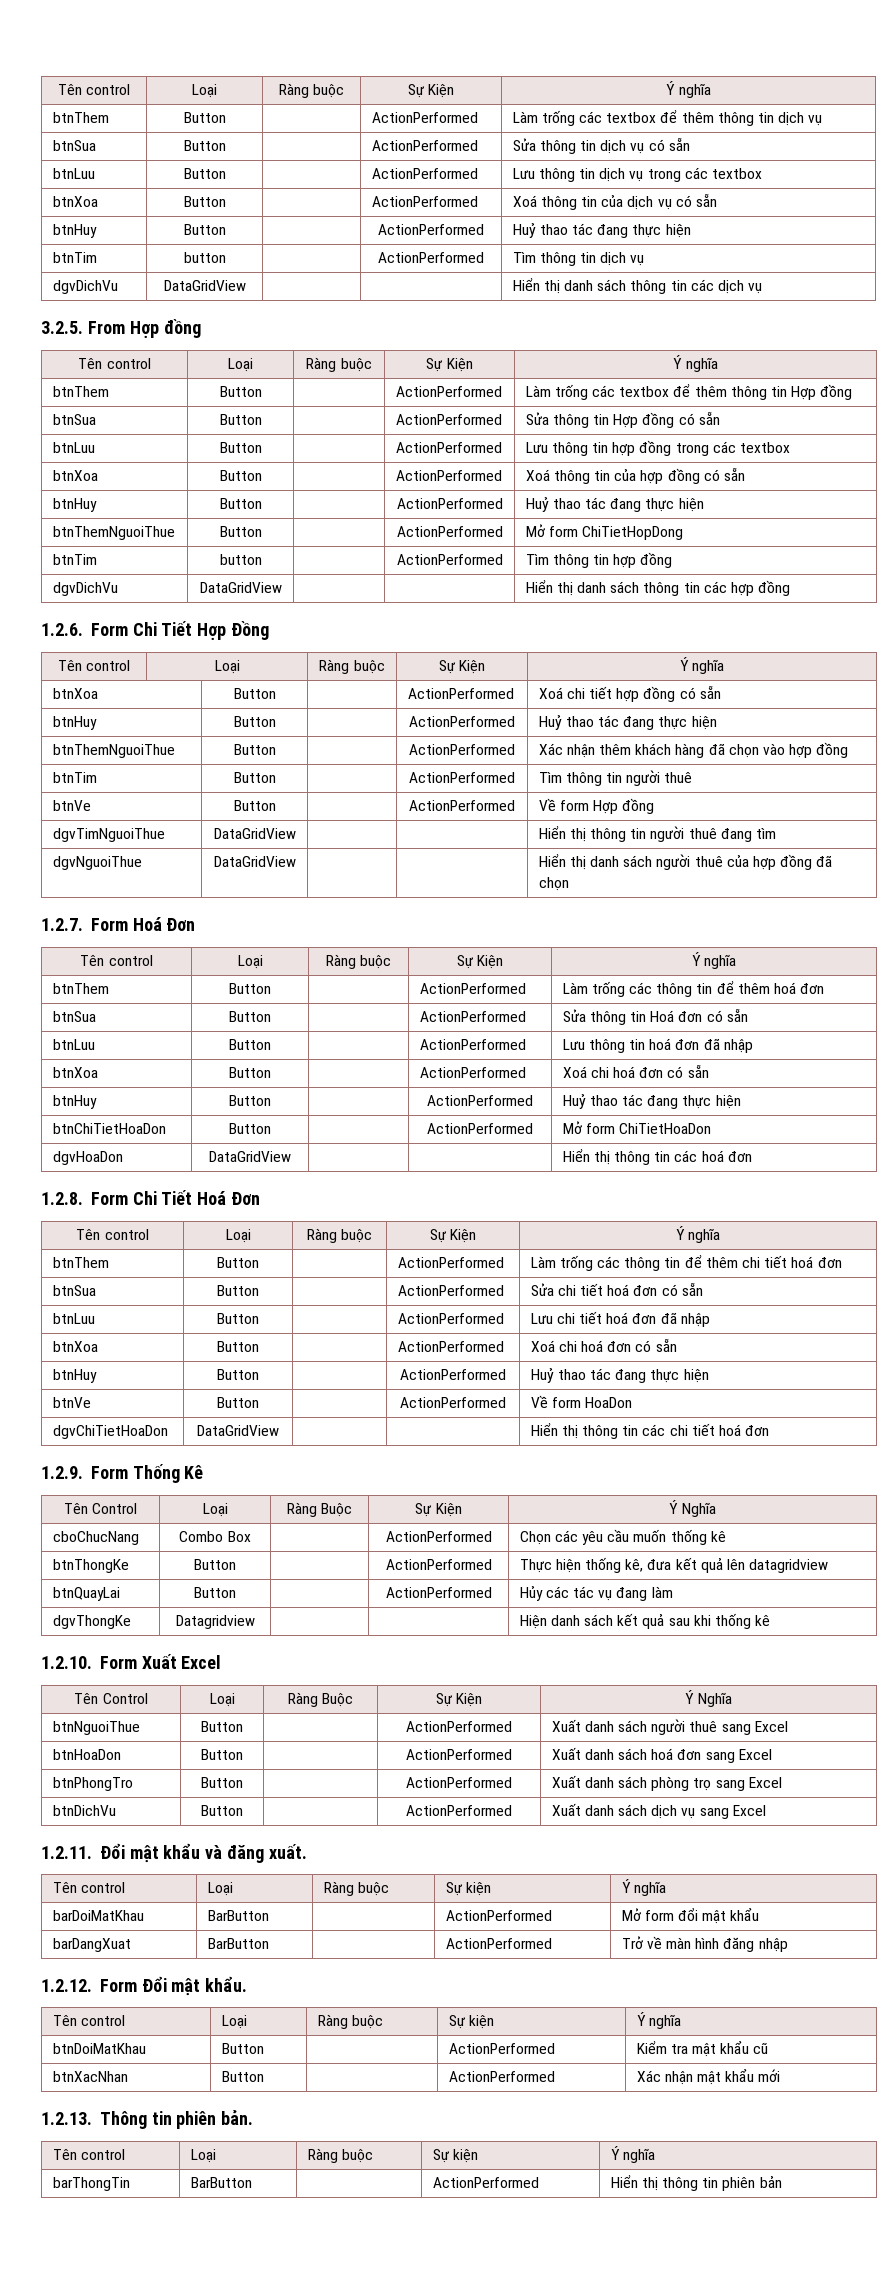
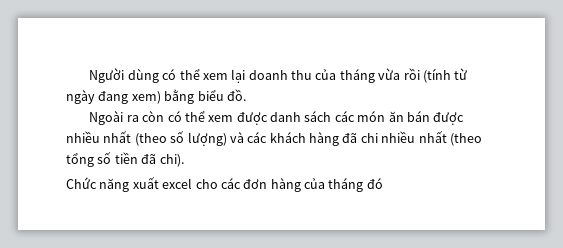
[57,84,131,95] [192,84,217,98] [278,83,345,98] [407,84,455,98] [666,81,711,98] [52,112,109,123] [183,112,226,123] [371,112,478,123] [512,110,823,126] [52,140,96,151] [183,140,226,151] [371,140,478,151] [512,137,690,154] [52,168,95,179] [183,168,226,179] [371,168,478,179] [512,167,762,182] [52,196,98,207] [183,196,226,207] [371,196,478,207] [512,193,717,210] [52,224,97,238] [183,224,226,235] [377,224,484,235] [512,223,691,238] [52,252,97,263] [183,252,226,263] [377,252,484,263] [512,252,645,266] [52,280,118,294] [163,280,246,291] [512,278,763,294] [41,319,201,338] [78,358,151,369] [228,358,253,372] [306,357,372,372] [426,358,473,372] [673,355,718,372] [52,386,109,397] [219,386,262,397] [395,386,502,397] [525,384,853,400] [52,414,96,425] [219,414,262,425] [395,414,502,425] [525,411,720,428] [52,442,95,453] [219,442,262,453] [395,442,502,453] [525,440,790,456] [52,470,98,481] [219,470,262,481] [395,470,502,481] [525,467,745,484] [52,498,97,512] [219,498,262,509] [396,498,503,509] [525,497,704,512] [52,526,175,540] [219,526,262,537] [396,526,503,537] [525,524,684,540] [52,554,97,565] [219,554,262,565] [396,554,503,565] [525,552,673,568] [52,582,118,596] [199,582,282,593] [525,580,791,596] [41,621,270,640] [57,660,131,671] [214,660,240,674] [319,659,385,674] [438,660,486,674] [679,657,725,674] [52,688,98,699] [233,688,276,699] [407,688,514,699] [538,685,721,702] [52,716,97,730] [233,716,276,727] [408,716,515,727] [538,715,717,730] [52,744,175,758] [233,744,276,755] [408,744,515,755] [538,742,849,758] [52,772,97,783] [233,772,276,783] [408,772,515,783] [538,770,693,786] [52,800,91,811] [233,800,276,811] [408,800,515,811] [538,798,655,814] [52,828,165,842] [213,828,296,839] [538,826,776,842] [52,856,142,870] [213,856,296,867] [538,854,833,870] [538,877,569,891] [41,917,196,931] [80,955,153,966] [237,955,263,969] [325,954,392,969] [456,955,504,969] [691,952,737,969] [52,983,109,994] [229,983,271,994] [419,983,526,994] [562,981,825,997] [52,1011,96,1022] [229,1011,271,1022] [419,1011,526,1022] [562,1008,748,1025] [52,1039,95,1050] [229,1039,271,1050] [419,1039,526,1050] [562,1038,753,1053] [52,1067,98,1078] [229,1067,271,1078] [419,1067,526,1078] [562,1064,709,1078] [52,1095,97,1109] [229,1095,271,1106] [426,1095,533,1106] [562,1094,741,1109] [52,1123,166,1134] [229,1123,271,1134] [426,1123,533,1134] [562,1121,712,1134] [52,1151,123,1165] [209,1151,291,1162] [562,1149,752,1165] [41,1190,261,1205] [76,1229,149,1240] [225,1229,251,1243] [306,1228,373,1243] [429,1229,477,1243] [675,1226,721,1243] [52,1257,109,1268] [217,1257,259,1268] [397,1257,504,1268] [530,1255,842,1271] [52,1285,96,1296] [217,1285,259,1296] [397,1285,504,1296] [530,1282,703,1296] [52,1313,95,1324] [217,1313,259,1324] [397,1313,504,1324] [530,1311,710,1327] [52,1341,98,1352] [217,1341,259,1352] [397,1341,504,1352] [530,1338,677,1352] [52,1369,97,1383] [217,1369,259,1380] [399,1369,506,1380] [530,1368,709,1383] [52,1397,91,1408] [217,1397,259,1408] [399,1397,506,1408] [530,1395,633,1408] [52,1425,168,1439] [197,1425,279,1436] [530,1423,770,1439] [41,1464,204,1483] [63,1503,138,1514] [202,1503,228,1517] [286,1502,353,1517] [415,1503,462,1517] [669,1500,716,1517] [52,1531,139,1545] [179,1531,251,1542] [385,1531,492,1542] [519,1529,726,1545] [52,1559,129,1573] [194,1559,236,1570] [385,1559,492,1570] [519,1557,829,1573] [52,1587,120,1601] [194,1587,236,1598] [385,1587,492,1598] [519,1586,673,1601] [52,1615,131,1629] [175,1615,255,1629] [519,1613,771,1629] [41,1654,222,1669] [74,1693,148,1704] [209,1693,235,1707] [287,1692,354,1707] [435,1693,483,1707] [685,1690,732,1707] [52,1721,140,1735] [201,1721,243,1732] [405,1721,512,1732] [551,1719,788,1735] [52,1749,121,1760] [201,1749,243,1760] [405,1749,512,1760] [551,1747,772,1763] [52,1777,133,1791] [201,1777,243,1788] [405,1777,512,1788] [551,1775,782,1791] [52,1805,116,1816] [201,1805,243,1816] [405,1805,512,1816] [551,1803,766,1819] [41,1843,308,1863] [52,1882,125,1893] [207,1882,233,1896] [323,1881,389,1896] [445,1882,491,1896] [621,1879,666,1896] [52,1910,144,1921] [207,1910,269,1921] [445,1910,552,1921] [621,1908,760,1924] [52,1938,131,1952] [207,1938,269,1949] [445,1938,552,1949] [621,1936,788,1952] [41,1976,248,1996] [52,2015,125,2026] [221,2015,247,2029] [317,2014,383,2029] [448,2015,494,2029] [636,2012,681,2029] [52,2043,146,2054] [221,2043,264,2054] [448,2043,555,2054] [636,2041,769,2057] [52,2071,128,2082] [221,2071,264,2082] [448,2071,555,2082] [636,2069,781,2085] [41,2110,254,2129] [52,2149,125,2160] [190,2149,216,2163] [307,2148,373,2163] [432,2149,478,2163] [610,2146,655,2163] [52,2177,130,2191] [190,2177,252,2188] [432,2177,539,2188] [610,2175,782,2191] Tên control | Loại | Ràng buộc | Sự Kiện | Ý nghĩa // btnThem | Button | | ActionPerformed | Làm trống các textbox để thêm thông tin dịch vụ // btnSua | Button | | ActionPerformed | Sửa thông tin dịch vụ có sẵn // btnLuu | Button | | ActionPerformed | Lưu thông tin dịch vụ trong các textbox // btnXoa | Button | | ActionPerformed | Xoá thông tin của dịch vụ có sẵn // btnHuy | Button | | ActionPerformed | Huỷ thao tác đang thực hiện // btnTim | button | | ActionPerformed | Tìm thông tin dịch vụ // dgvDichVu | DataGridView | | | Hiển thị danh sách thông tin các dịch vụ // 3.2.5. From Hợp đồng // Tên control | Loại | Ràng buộc | Sự Kiện | Ý nghĩa // btnThem | Button | | ActionPerformed | Làm trống các textbox để thêm thông tin Hợp đồng // btnSua | Button | | ActionPerformed | Sửa thông tin Hợp đồng có sẵn // btnLuu | Button | | ActionPerformed | Lưu thông tin hợp đồng trong các textbox // btnXoa | Button | | ActionPerformed | Xoá thông tin của hợp đồng có sẵn // btnHuy | Button | | ActionPerformed | Huỷ thao tác đang thực hiện // btnThemNguoiThue | Button | | ActionPerformed | Mở form ChiTietHopDong // btnTim | button | | ActionPerformed | Tìm thông tin hợp đồng // dgvDichVu | DataGridView | | | Hiển thị danh sách thông tin các hợp đồng // 1.2.6. Form Chi Tiết Hợp Đồng // Tên control | Loại | Ràng buộc | Sự Kiện | Ý nghĩa // btnXoa | Button | | ActionPerformed | Xoá chi tiết hợp đồng có sẵn // btnHuy | Button | | ActionPerformed | Huỷ thao tác đang thực hiện // btnThemNguoiThue | Button | | ActionPerformed | Xác nhận thêm khách hàng đã chọn vào hợp đồng // btnTim | Button | | ActionPerformed | Tìm thông tin người thuê // btnVe | Button | | ActionPerformed | Về form Hợp đồng // dgvTimNguoiThue | DataGridView | | | Hiển thị thông tin người thuê đang tìm // dgvNguoiThue | DataGridView | | | Hiển thị danh sách người thuê của hợp đồng đã chọn // 1.2.7. Form Hoá Đơn // Tên control | Loại | Ràng buộc | Sự Kiện | Ý nghĩa // btnThem | Button | | ActionPerformed | Làm trống các thông tin để thêm hoá đơn // btnSua | Button | | ActionPerformed | Sửa thông tin Hoá đơn có sẵn // btnLuu | Button | | ActionPerformed | Lưu thông tin hoá đơn đã nhập // btnXoa | Button | | ActionPerformed | Xoá chi hoá đơn có sẵn // btnHuy | Button | | ActionPerformed | Huỷ thao tác đang thực hiện // btnChiTietHoaDon | Button | | ActionPerformed | Mở form ChiTietHoaDon // dgvHoaDon | DataGridView | | | Hiển thị thông tin các hoá đơn // 1.2.8. Form Chi Tiết Hoá Đơn // Tên control | Loại | Ràng buộc | Sự Kiện | Ý nghĩa // btnThem | Button | | ActionPerformed | Làm trống các thông tin để thêm chi tiết hoá đơn // btnSua | Button | | ActionPerformed | Sửa chi tiết hoá đơn có sẵn // btnLuu | Button | | ActionPerformed | Lưu chi tiết hoá đơn đã nhập // btnXoa | Button | | ActionPerformed | Xoá chi hoá đơn có sẵn // btnHuy | Button | | ActionPerformed | Huỷ thao tác đang thực hiện // btnVe | Button | | ActionPerformed | Về form HoaDon // dgvChiTietHoaDon | DataGridView | | | Hiển thị thông tin các chi tiết hoá đơn // 1.2.9. Form Thống Kê // Tên Control | Loại | Ràng Buộc | Sự Kiện | Ý Nghĩa // cboChucNang | Combo Box | | ActionPerformed | Chọn các yêu cầu muốn thống kê // btnThongKe | Button | | ActionPerformed | Thực hiện thống kê, đưa kết quả lên datagridview // btnQuayLai | Button | | ActionPerformed | Hủy các tác vụ đang làm // dgvThongKe | Datagridview | | | Hiện danh sách kết quả sau khi thống kê // 1.2.10. Form Xuất Excel // Tên Control | Loại | Ràng Buộc | Sự Kiện | Ý Nghĩa // btnNguoiThue | Button | | ActionPerformed | Xuất danh sách người thuê sang Excel // btnHoaDon | Button | | ActionPerformed | Xuất danh sách hoá đơn sang Excel // btnPhongTro | Button | | ActionPerformed | Xuất danh sách phòng trọ sang Excel // btnDichVu | Button | | ActionPerformed | Xuất danh sách dịch vụ sang Excel // 1.2.11. Đổi mật khẩu và đăng xuất. // Tên control | Loại | Ràng buộc | Sự kiện | Ý nghĩa // barDoiMatKhau | BarButton | | ActionPerformed | Mở form đổi mật khẩu // barDangXuat | BarButton | | ActionPerformed | Trở về màn hình đăng nhập // 1.2.12. Form Đổi mật khẩu. // Tên control | Loại | Ràng buộc | Sự kiện | Ý nghĩa // btnDoiMatKhau | Button | | ActionPerformed | Kiểm tra mật khẩu cũ // btnXacNhan | Button | | ActionPerformed | Xác nhận mật khẩu mới // 1.2.13. Thông tin phiên bản. // Tên control | Loại | Ràng buộc | Sự kiện | Ý nghĩa // barThongTin | BarButton | | ActionPerformed | Hiển thị thông tin phiên bản -> [89,68,468,83] [66,89,246,104] [89,111,465,125] [66,131,482,146] [66,152,184,167] [66,177,383,192] Người dùng có thể xem lại doanh thu của tháng vừa rồi (tính từ ngày đang xem) bằng biểu đồ. // Ngoài ra còn có thể xem được danh sách các món ăn bán được nhiều nhất (theo số lượng) và các khách hàng đã chi nhiều nhất (theo tổng số tiền đã chi). // Chức năng xuất excel cho các đơn hàng của tháng đó

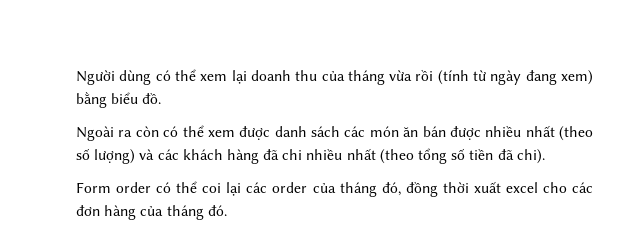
[66,177,130,192] Chức năng -> [76,181,469,197] Form order có thể coi lại các order của tháng đó, đồng thời
[366,178,383,189] đó -> [207,205,227,216] đó.

